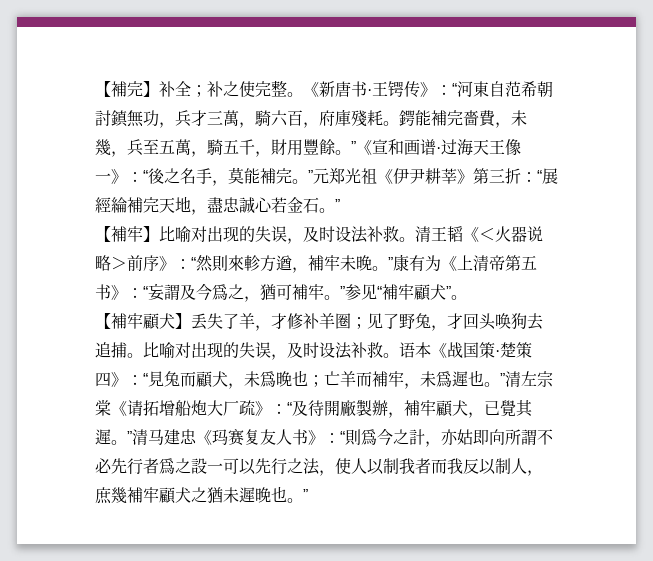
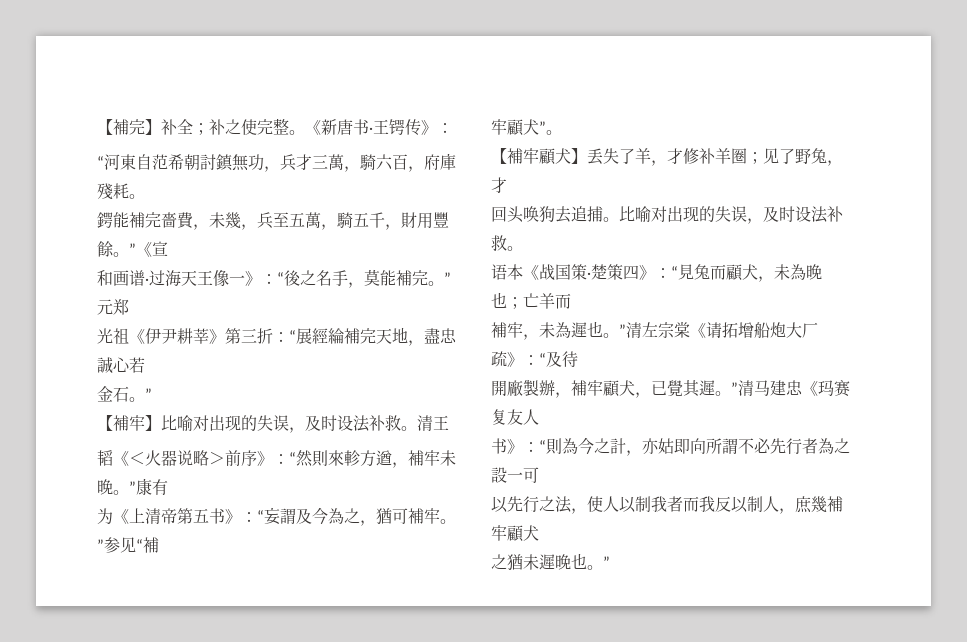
(452, 90) none -> (453, 128) //
(399, 123) none -> (145, 196) //
(388, 146) none -> (168, 248) //
(345, 176) none -> (129, 307) //
(287, 205) none -> (145, 365) //
(447, 233) none -> (449, 422) //
(425, 263) none -> (168, 487) //
[212,284,228,300] 爲 -> [328,508,344,524] 為
(398, 292) none -> (159, 545) //
(463, 321) none -> (507, 185) //
(399, 355) none -> (523, 248) //
[260,371,276,387] 爲 -> [790,264,806,280] 為
(372, 379) none -> (571, 301) //
[436,371,452,387] 爲 -> [555,322,571,338] 為
(324, 408) none -> (578, 359) //
(292, 437) none -> (539, 417) //
[361,429,377,445] 爲 -> [562,438,578,454] 為
[159,458,175,474] 爲 -> [818,438,834,454] 為
(239, 466) none -> (539, 475) //
(191, 495) none -> (539, 533) //

